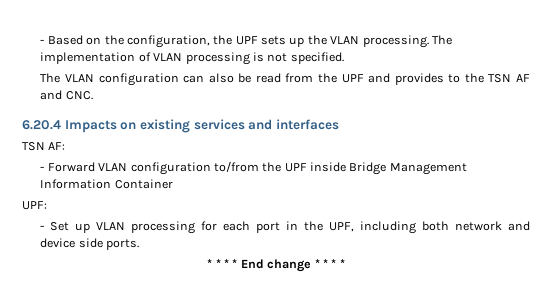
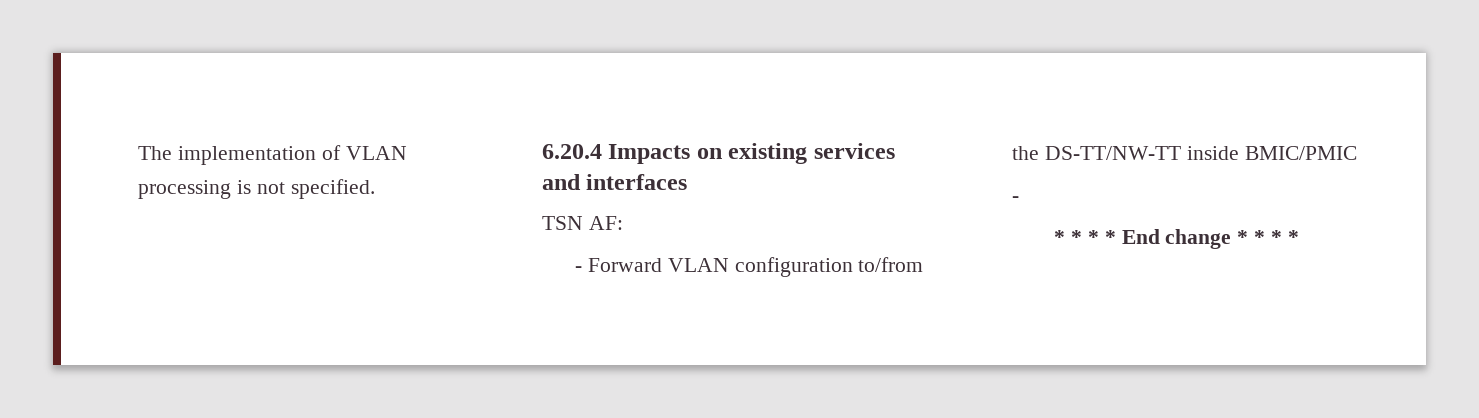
[40,35,429,48] - Based on the configuration, the UPF sets up the VLAN processing. -> (138, 153) none
[40,73,531,86] [40,90,93,100] // The VLAN configuration can also be read from the UPF and provides to the TSN AF and CNC. -> (375, 189) none
[284,162,467,175] [40,179,173,189] [22,201,47,210] [40,221,531,234] [40,238,140,250] UPF inside Bridge Management Information Container // UPF: // - Set up VLAN processing for each port in the UPF, including both network and device side ports. -> [1044,146,1357,160] [1012,196,1020,202] DS-TT/NW-TT inside BMIC/PMIC // -

